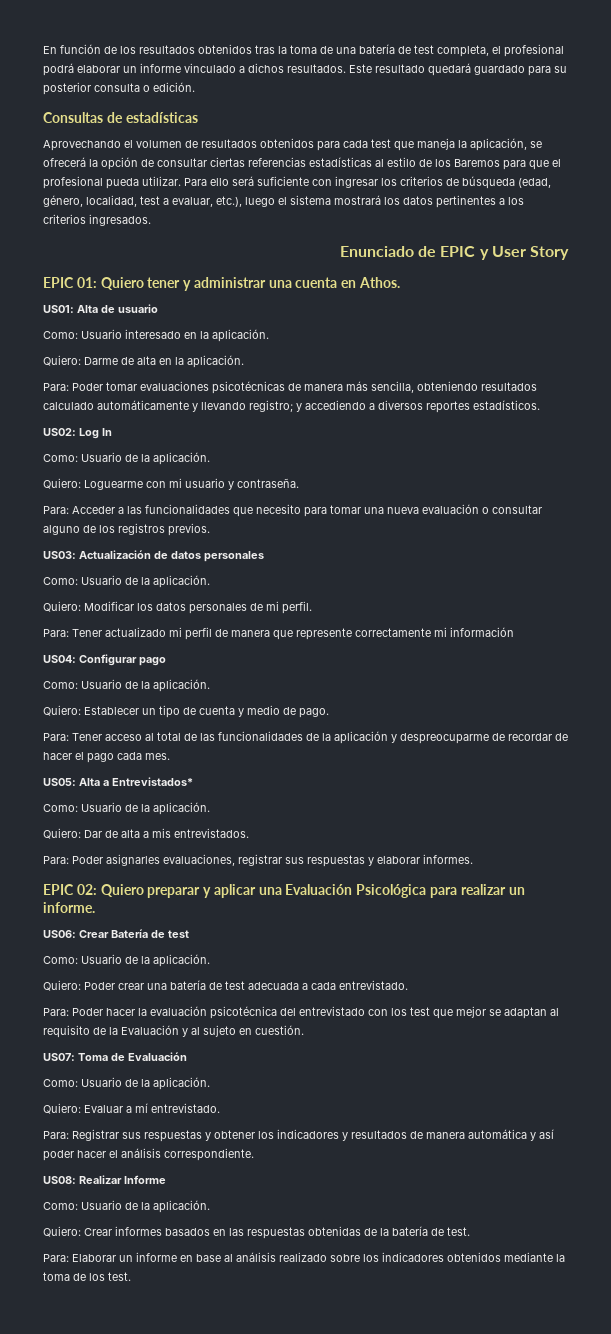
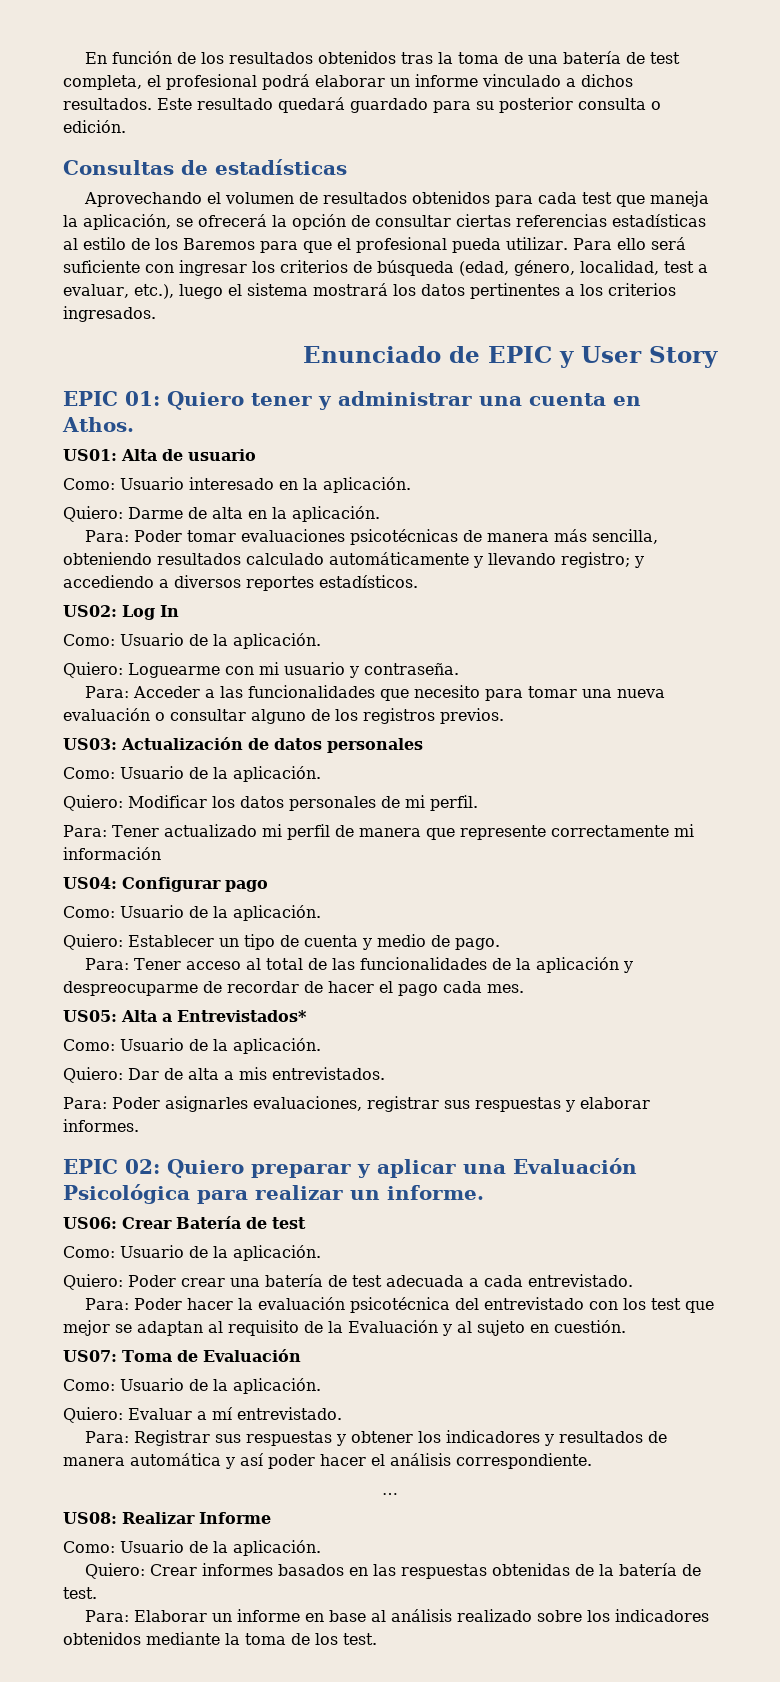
(254, 1154) none -> [382,1493,398,1495] // …

